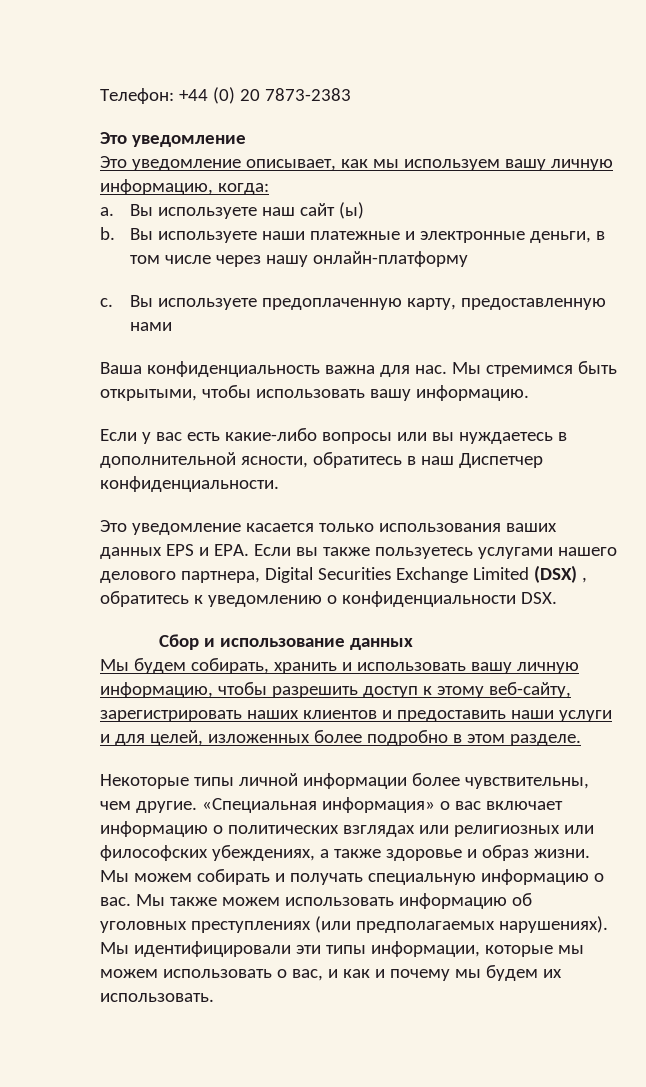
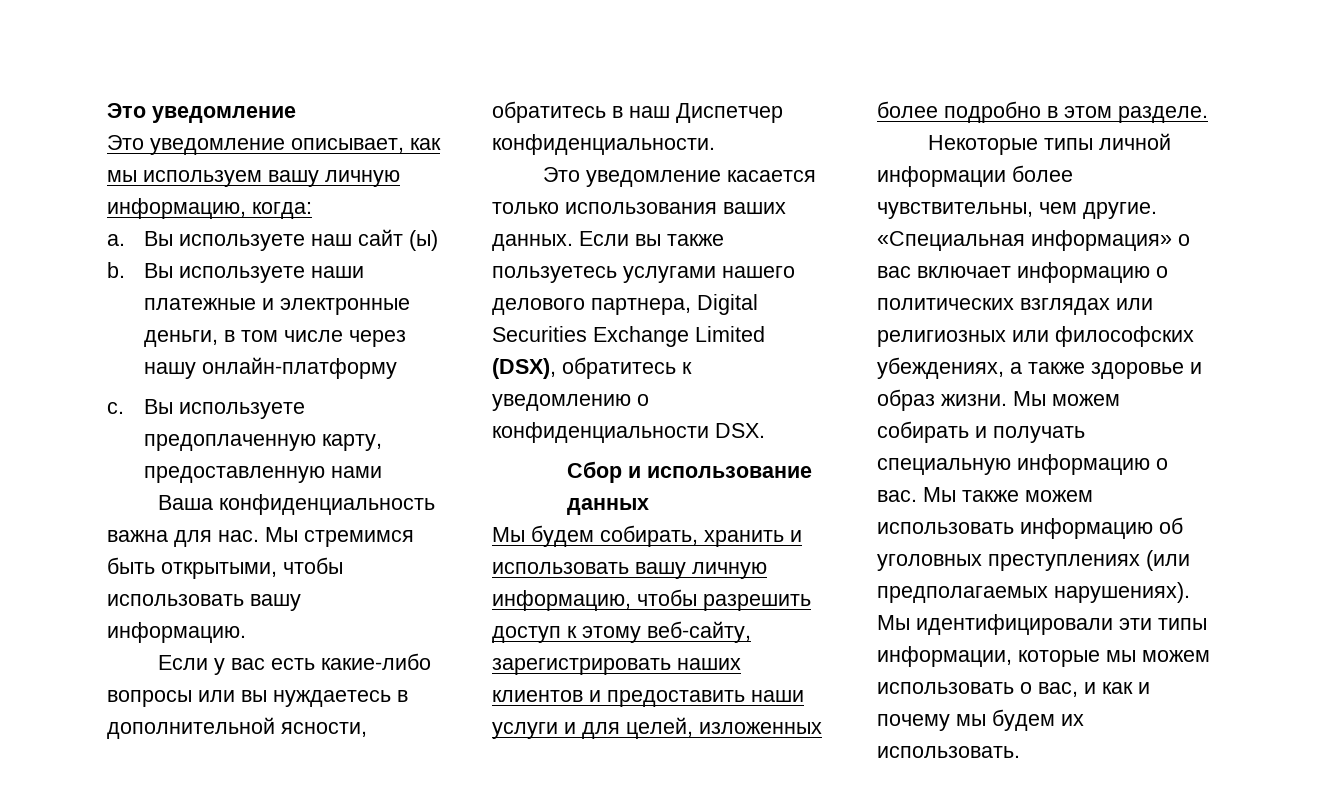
[100,87,351,104] Телефон: +44 (0) 20 7873-2383 // -> (107, 110) none
[100,544,249,559] данных EPS и EPA. -> [492,234,573,251] данных.
[533,565,587,583] (DSX) , -> [492,358,556,379] (DSX),

